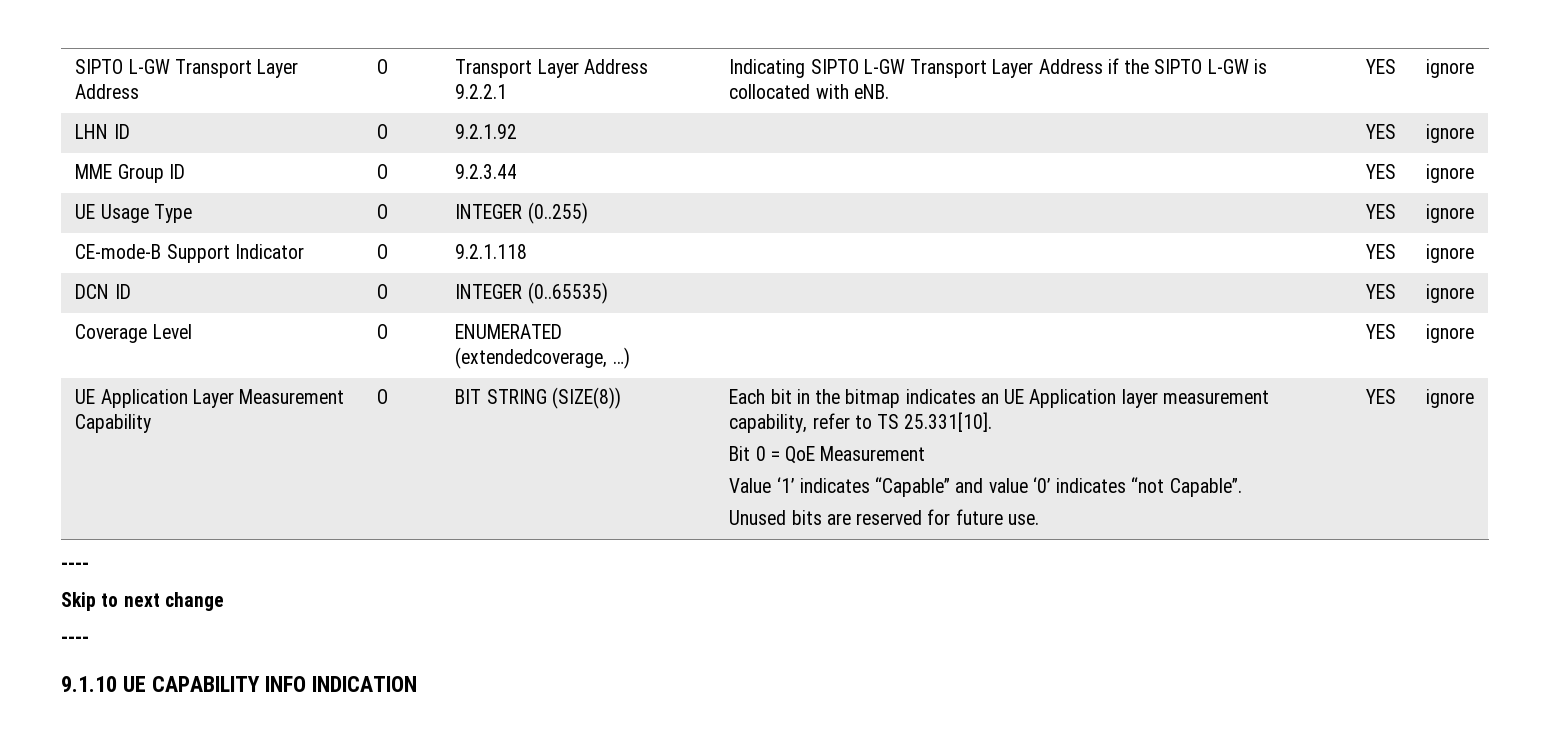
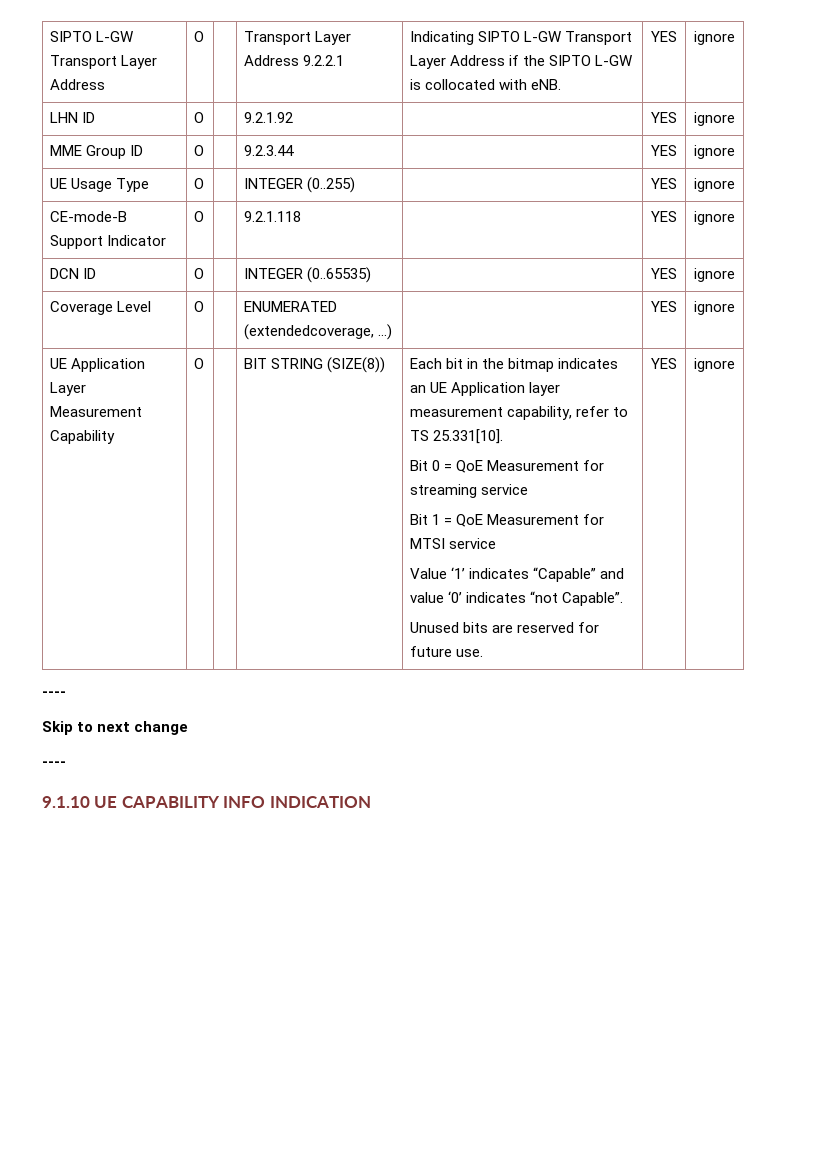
(926, 453) none -> [583,460,605,471] [409,484,528,498] [409,514,605,527] [409,538,496,549] for streaming service // Bit 1 = QoE Measurement for MTSI service

